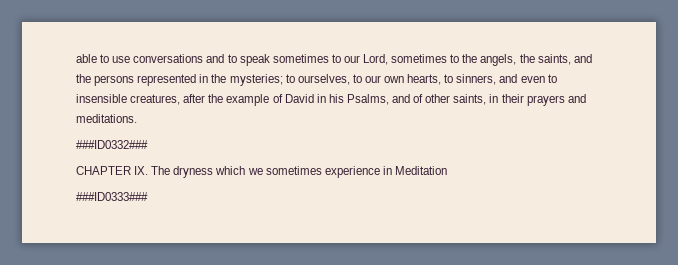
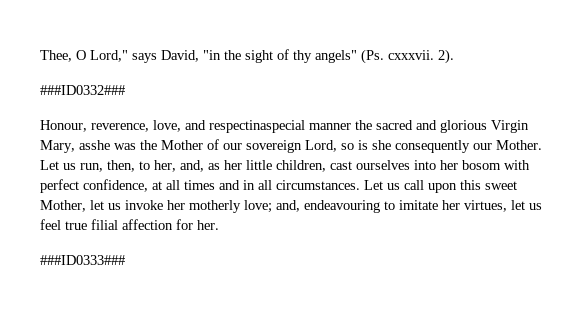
[76,54,592,66] [76,74,557,86] [76,94,586,106] [76,114,137,123] [76,140,148,149] [76,166,447,178] able to use conversations and to speak sometimes to our Lord, sometimes to the angels, the saints, and the persons represented in the mysteries; to ourselves, to our own hearts, to sinners, and even to insensible creatures, after the example of David in his Psalms, and of other saints, in their prayers and meditations. // ###ID0332### // CHAPTER IX. The dryness which we sometimes experience in Meditation -> [40,49,454,64] [40,85,125,95] [40,120,529,133] [40,139,542,153] [40,160,530,172] [40,179,517,193] [40,200,542,213] [40,219,219,230] Thee, O Lord," says David, "in the sight of thy angels" (Ps. cxxxvii. 2). // ###ID0332### // Honour, reverence, love, and respectinaspecial manner the sacred and glorious Virgin Mary, asshe was the Mother of our sovereign Lord, so is she consequently our Mother. Let us run, then, to her, and, as her little children, cast ourselves into her bosom with perfect confidence, at all times and in all circumstances. Let us call upon this sweet Mother, let us invoke her motherly love; and, endeavouring to imitate her virtues, let us feel true filial affection for her.

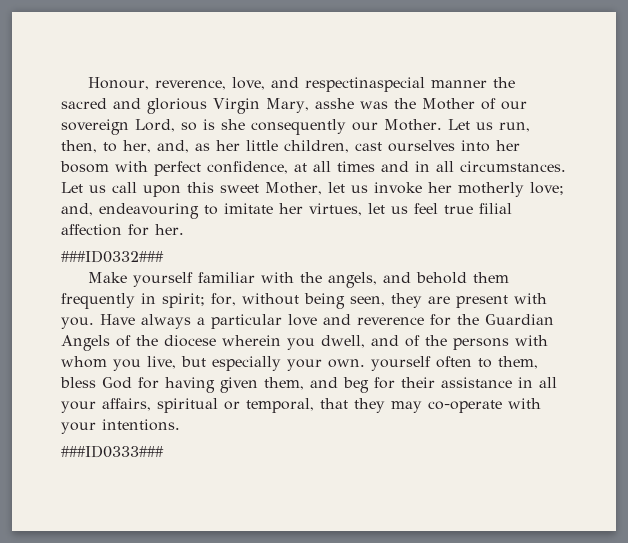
[40,49,454,64] [40,85,125,95] Thee, O Lord," says David, "in the sight of thy angels" (Ps. cxxxvii. 2). // ###ID0332### // -> (88, 83) none
(219, 225) none -> [61,250,164,263] [88,272,510,288] [61,293,547,309] [61,314,554,329] [61,335,548,351] [61,356,538,371] [60,377,557,393] [61,398,541,413] [61,419,180,434] // ###ID0332### // Make yourself familiar with the angels, and behold them frequently in spirit; for, without being seen, they are present with you. Have always a particular love and reverence for the Guardian Angels of the diocese wherein you dwell, and of the persons with whom you live, but especially your own. yourself often to them, bless God for having given them, and beg for their assistance in all your affairs, spiritual or temporal, that they may co-operate with your intentions.

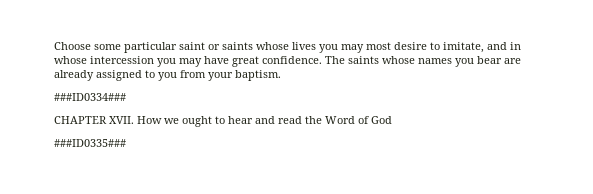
[88,77,516,92] [61,98,527,114] [61,119,530,135] [61,140,520,153] [60,161,566,176] [61,182,564,197] [61,203,512,219] [61,224,184,236] [61,250,164,263] [88,272,510,288] [61,293,547,309] [61,314,554,329] [61,335,548,351] [61,356,538,371] [60,377,557,393] [61,398,541,413] [61,419,180,434] [61,445,164,458] Honour, reverence, love, and respectinaspecial manner the sacred and glorious Virgin Mary, asshe was the Mother of our sovereign Lord, so is she consequently our Mother. Let us run, then, to her, and, as her little children, cast ourselves into her bosom with perfect confidence, at all times and in all circumstances. Let us call upon this sweet Mother, let us invoke her motherly love; and, endeavouring to imitate her virtues, let us feel true filial affection for her. // ###ID0332### // Make yourself familiar with the angels, and behold them frequently in spirit; for, without being seen, they are present with you. Have always a particular love and reverence for the Guardian Angels of the diocese wherein you dwell, and of the persons with whom you live, but especially your own. yourself often to them, bless God for having given them, and beg for their assistance in all your affairs, spiritual or temporal, that they may co-operate with your intentions. // ###ID0333### -> [54,42,521,53] [54,56,521,67] [54,70,281,81] [54,93,126,101] [54,116,392,127] [54,139,126,147] Choose some particular saint or saints whose lives you may most desire to imitate, and in whose intercession you may have great confidence. The saints whose names you bear are already assigned to you from your baptism. // ###ID0334### // CHAPTER XVII. How we ought to hear and read the Word of God // ###ID0335###

